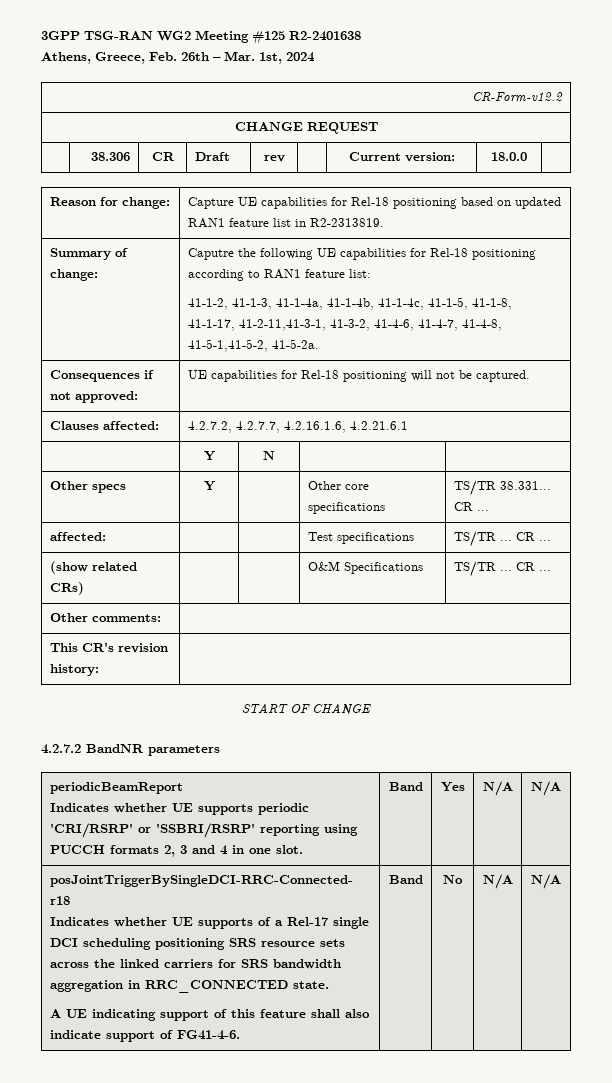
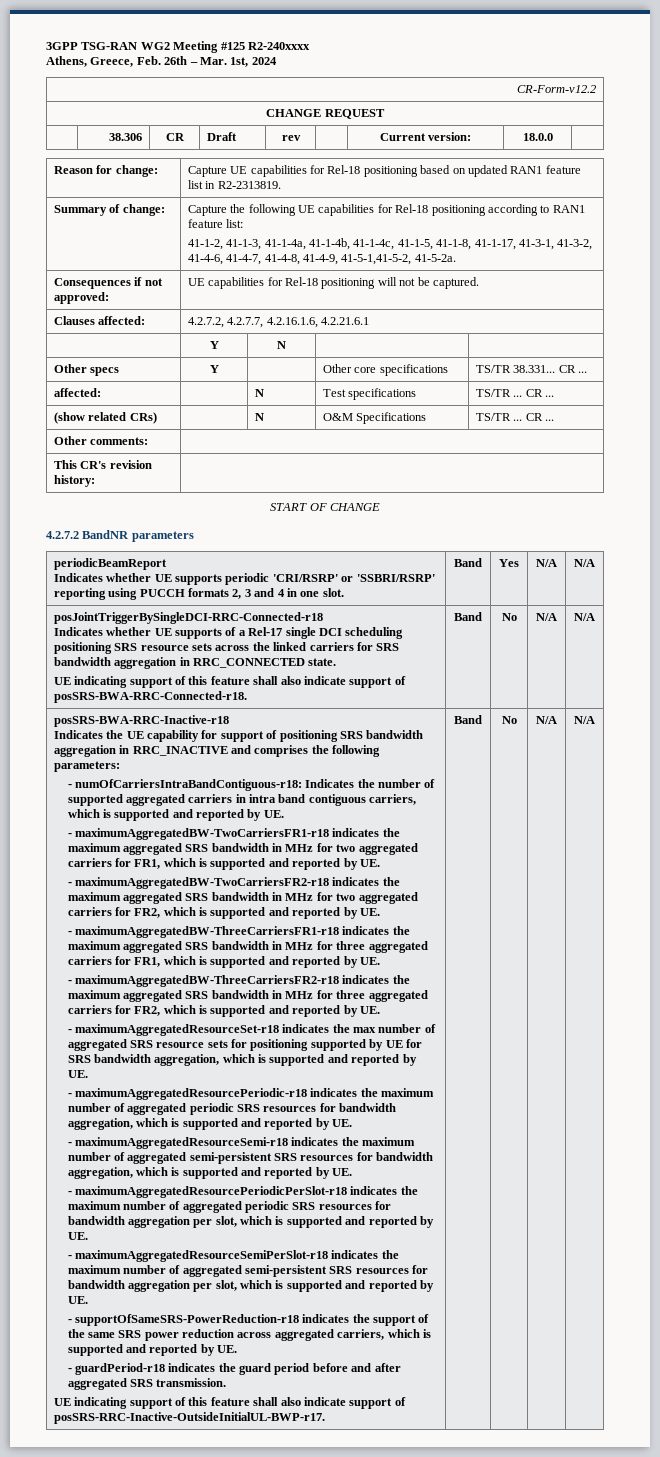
[289,31,361,41] R2-2401638 -> [247,42,310,50] R2-240xxxx
[187,248,234,260] Caputre -> [187,205,227,216] Capture
[238,319,326,331] 41-2-11,41-3-1, -> [518,239,554,250] 41-3-1,
(502, 325) none -> [303,254,339,265] 41-4-9,
(106, 536) none -> [254,389,264,397] N
(84, 588) none -> [254,413,264,421] N
[49,1009,61,1018] A -> (337, 662) none
[176,1030,240,1040] [388,875,423,884] [443,875,463,884] [482,874,513,889] [531,874,561,889] FG41-4-6. | Band | No | N/A | N/A -> [53,691,247,703] [454,612,482,621] [501,613,517,621] [536,613,557,621] [574,613,595,621] [53,715,229,727] [53,730,424,742] [53,745,381,757] [53,761,120,772] [67,779,436,791] [67,794,417,806] [67,809,284,821] [67,828,400,840] [67,843,418,855] [67,858,380,870] [67,877,400,889] [67,892,418,904] [67,907,380,919] [67,926,410,938] [67,941,428,953] [67,956,380,968] [67,975,410,987] [67,990,428,1002] [67,1005,380,1017] [67,1024,436,1036] [67,1039,422,1051] [67,1054,417,1066] [67,1070,88,1078] [67,1088,435,1100] [67,1103,397,1115] [67,1118,353,1130] [67,1137,416,1149] [67,1152,434,1164] [67,1167,353,1179] [67,1186,418,1198] [67,1201,392,1213] [67,1216,434,1228] [67,1232,88,1240] [67,1250,399,1262] [67,1265,429,1277] [67,1280,434,1292] [67,1296,88,1304] [67,1314,430,1326] [67,1329,431,1341] [67,1344,238,1356] [67,1363,401,1375] [67,1378,227,1390] [53,1397,406,1409] [53,1412,325,1424] [454,715,482,724] [501,716,517,724] [536,716,557,724] [574,716,595,724] posSRS-BWA-RRC-Connected-r18. | Band | No | N/A | N/A // posSRS-BWA-RRC-Inactive-r18 // Indicates the UE capability for support of positioning SRS bandwidth aggregation in RRC_INACTIVE and comprises the following parameters: // - numOfCarriersIntraBandContiguous-r18: Indicates the number of supported aggregated carriers in intra band contiguous carriers, which is supported and reported by UE. // - maximumAggregatedBW-TwoCarriersFR1-r18 indicates the maximum aggregated SRS bandwidth in MHz for two aggregated carriers for FR1, which is supported and reported by UE. // - maximumAggregatedBW-TwoCarriersFR2-r18 indicates the maximum aggregated SRS bandwidth in MHz for two aggregated carriers for FR2, which is supported and reported by UE. // - maximumAggregatedBW-ThreeCarriersFR1-r18 indicates the maximum aggregated SRS bandwidth in MHz for three aggregated carriers for FR1, which is supported and reported by UE. // - maximumAggregatedBW-ThreeCarriersFR2-r18 indicates the maximum aggregated SRS bandwidth in MHz for three aggregated carriers for FR2, which is supported and reported by UE. // - maximumAggregatedResourceSet-r18 indicates the max number of aggregated SRS resource sets for positioning supported by UE for SRS bandwidth aggregation, which is supported and reported by UE. // - maximumAggregatedResourcePeriodic-r18 indicates the maximum number of aggregated periodic SRS resources for bandwidth aggregation, which is supported and reported by UE. // - maximumAggregatedResourceSemi-r18 indicates the maximum number of aggregated semi-persistent SRS resources for bandwidth aggregation, which is supported and reported by UE. // - maximumAggregatedResourcePeriodicPerSlot-r18 indicates the maximum number of aggregated periodic SRS resources for bandwidth aggregation per slot, which is supported and reported by UE. // - maximumAggregatedResourceSemiPerSlot-r18 indicates the maximum number of aggregated semi-persistent SRS resources for bandwidth aggregation per slot, which is supported and reported by UE. // - supportOfSameSRS-PowerReduction-r18 indicates the support of the same SRS power reduction across aggregated carriers, which is supported and reported by UE. // - guardPeriod-r18 indicates the guard period before and after aggregated SRS transmission. // UE indicating support of this feature shall also indicate support of posSRS-RRC-Inactive-OutsideInitialUL-BWP-r17. | Band | No | N/A | N/A

